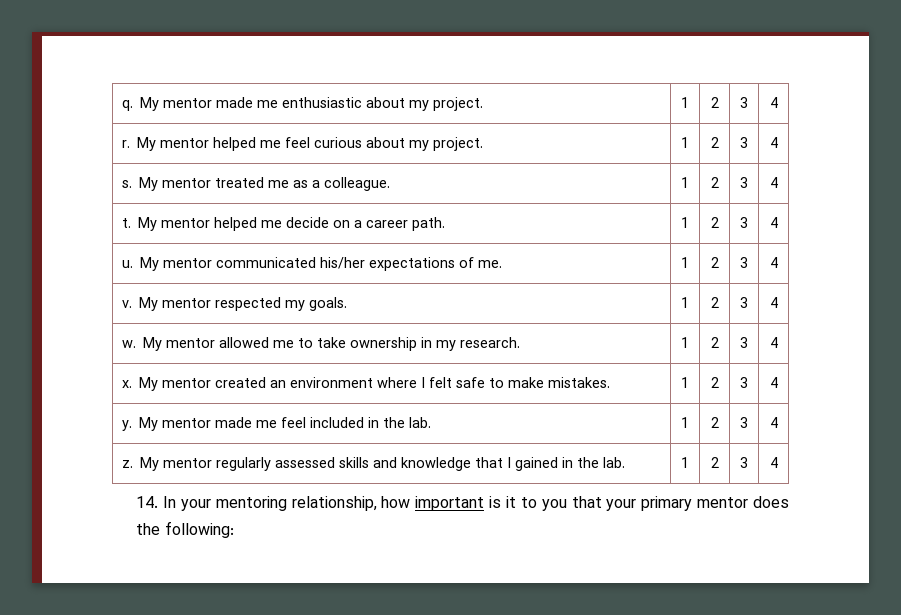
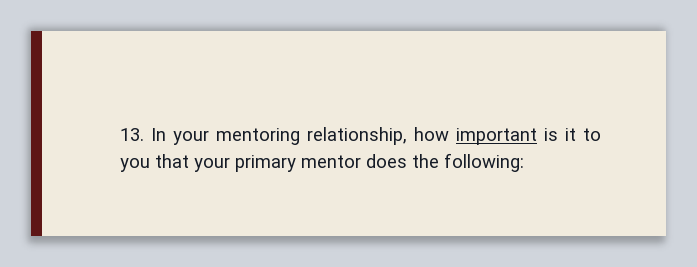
[121,97,483,111] [681,97,689,108] [710,97,719,108] [740,97,748,108] [769,97,778,108] [121,137,483,151] [681,137,689,148] [710,137,719,148] [740,137,748,148] [769,137,778,148] [121,177,390,191] [681,177,689,188] [710,177,719,188] [740,177,748,188] [769,177,778,188] [121,217,445,231] [681,217,689,228] [710,217,719,228] [740,217,748,228] [769,217,778,228] [121,257,502,271] [681,257,689,268] [710,257,719,268] [740,257,748,268] [769,257,778,268] [121,297,347,311] [681,297,689,308] [710,297,719,308] [740,297,748,308] [769,297,778,308] [121,337,520,351] [681,337,689,348] [710,337,719,348] [740,337,748,348] [769,337,778,348] [121,377,610,391] [681,377,689,388] [710,377,719,388] [740,377,748,388] [769,377,778,388] [121,417,431,431] [681,417,689,428] [710,417,719,428] [740,417,748,428] [769,417,778,428] [121,457,625,471] [681,457,689,468] [710,457,719,468] [740,457,748,468] [769,457,778,468] [136,496,159,508] q. My mentor made me enthusiastic about my project. | 1 | 2 | 3 | 4 // r. My mentor helped me feel curious about my project. | 1 | 2 | 3 | 4 // s. My mentor treated me as a colleague. | 1 | 2 | 3 | 4 // t. My mentor helped me decide on a career path. | 1 | 2 | 3 | 4 // u. My mentor communicated his/her expectations of me. | 1 | 2 | 3 | 4 // v. My mentor respected my goals. | 1 | 2 | 3 | 4 // w. My mentor allowed me to take ownership in my research. | 1 | 2 | 3 | 4 // x. My mentor created an environment where I felt safe to make mistakes. | 1 | 2 | 3 | 4 // y. My mentor made me feel included in the lab. | 1 | 2 | 3 | 4 // z. My mentor regularly assessed skills and knowledge that I gained in the lab. | 1 | 2 | 3 | 4 // 14. -> [120,128,145,141] 13.

